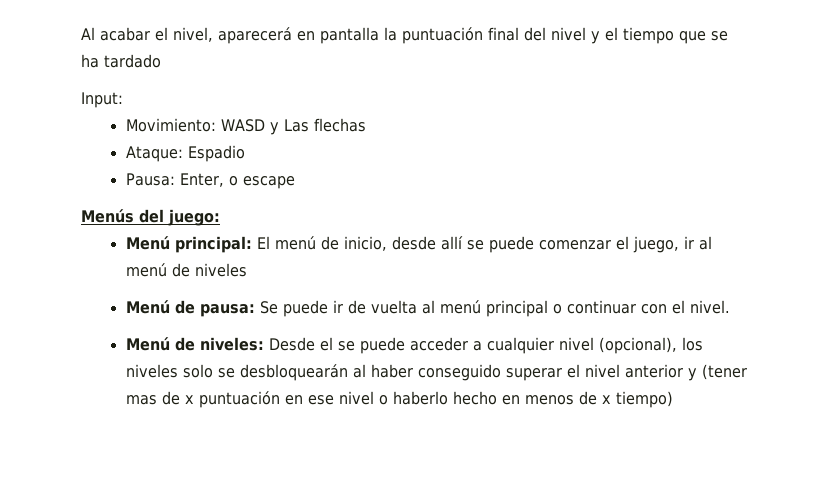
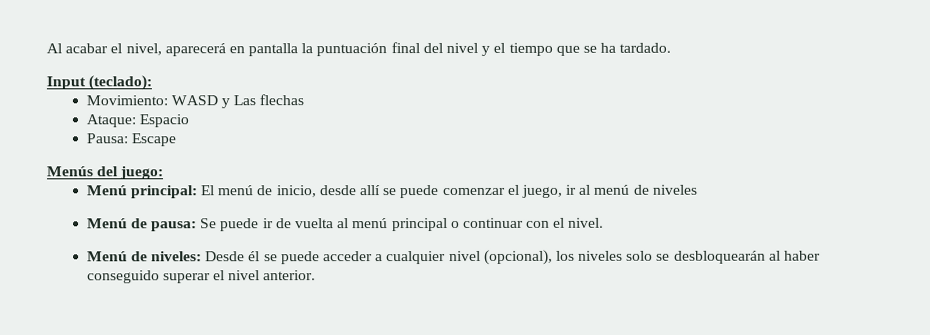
[104,54,161,68] [81,92,123,108] tardado // Input: -> [619,42,672,53] [46,75,153,91] tardado. // Input (teclado):
[187,145,245,162] Espadio -> [138,114,189,128] Espacio
[179,173,295,189] Enter, o escape -> [130,133,176,147] Escape
[319,337,333,351] el -> [248,251,261,262] él
[624,364,747,381] [125,391,673,408] anterior y (tener mas de x puntuación en ese nivel o haberlo hecho en menos de x tiempo) -> [263,270,317,281] anterior.

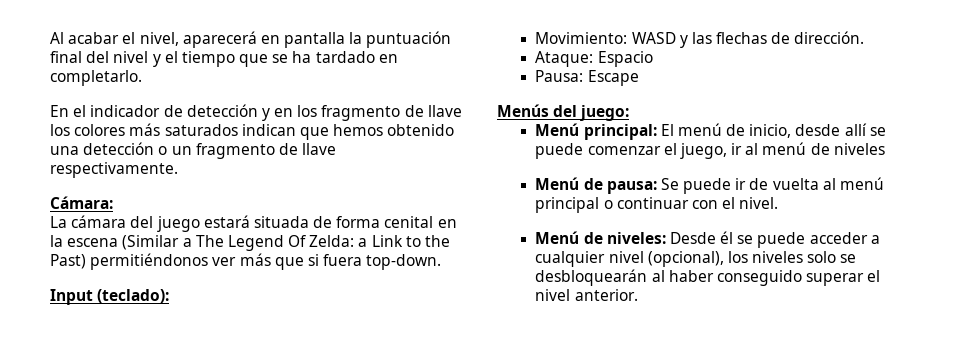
[619,42,672,53] tardado. -> [315,51,398,63] [50,70,142,86] [50,104,462,121] [50,123,455,140] [50,142,337,159] [50,162,178,178] [50,196,113,209] [50,215,457,232] [50,235,451,251] [50,253,442,270] tardado en completarlo. // En el indicador de detección y en los fragmento de llave los colores más saturados indican que hemos obtenido una detección o un fragmento de llave respectivamente. // Cámara: // La cámara del juego estará situada de forma cenital en la escena (Similar a The Legend Of Zelda: a Link to the Past) permitiéndonos ver más que si fuera top-down.
[233,95,257,106] Las -> [691,32,712,44] las
(305, 100) none -> [771,31,865,44] de dirección.

